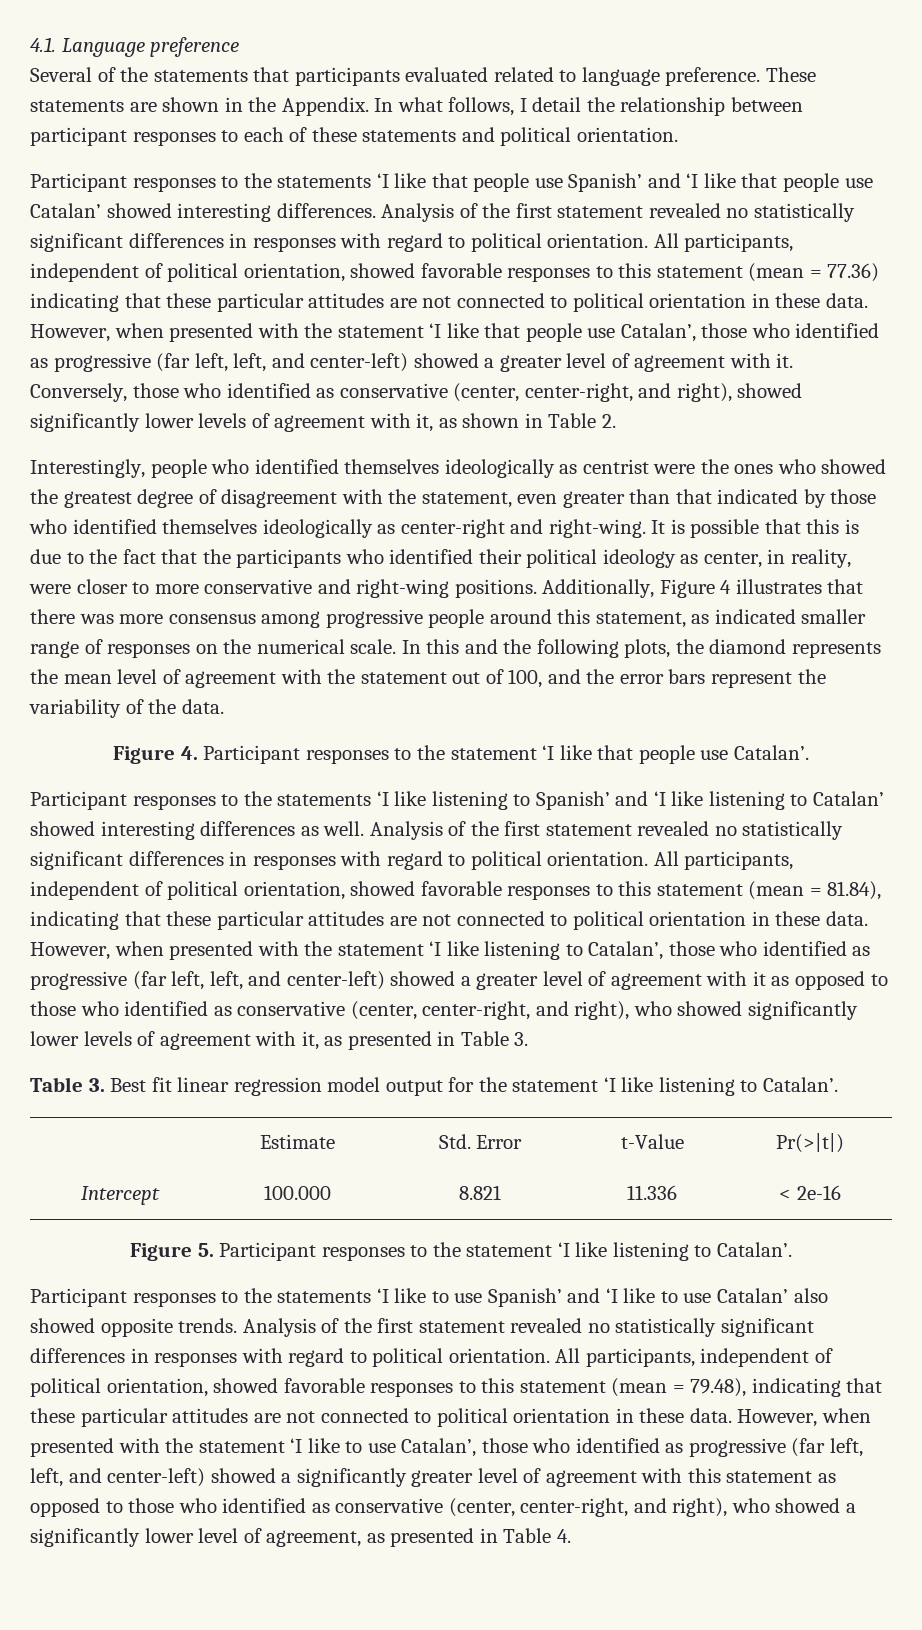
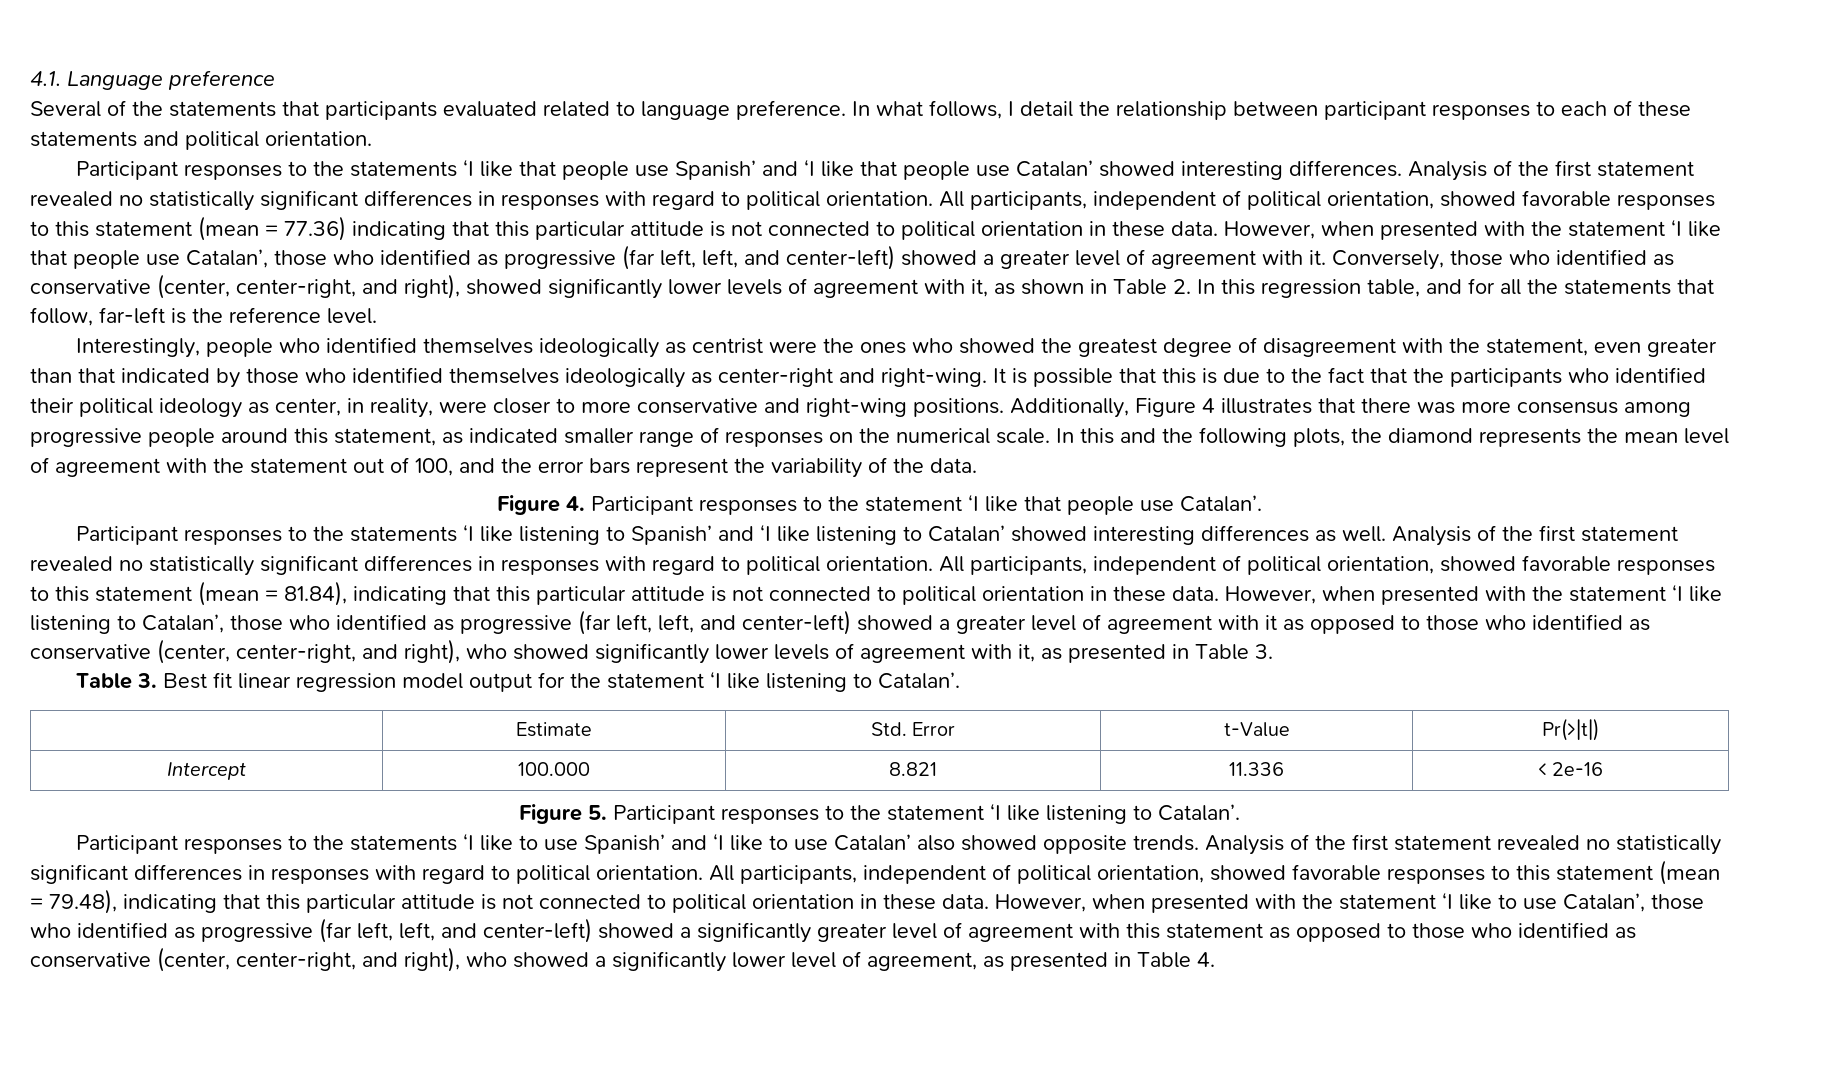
[765,67,816,82] [30,97,369,116] These statements are shown in the Appendix. -> (846, 110) none
[166,293,417,312] these particular attitudes are -> [495,221,725,240] this particular attitude is
(616, 421) none -> [1197,278,1714,298] [30,307,377,326] In this regression table, and for all the statements that follow, far-left is the reference level.
[166,911,417,930] these particular attitudes are -> [496,586,726,605] this particular attitude is
[30,1408,281,1427] these particular attitudes are -> [266,894,496,913] this particular attitude is

